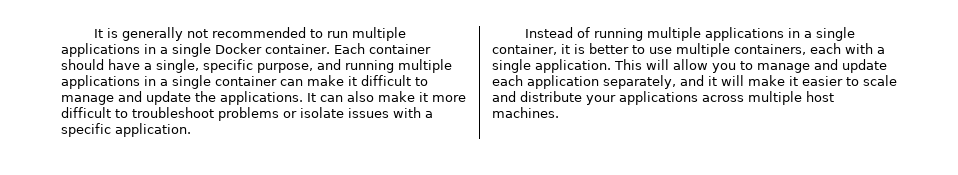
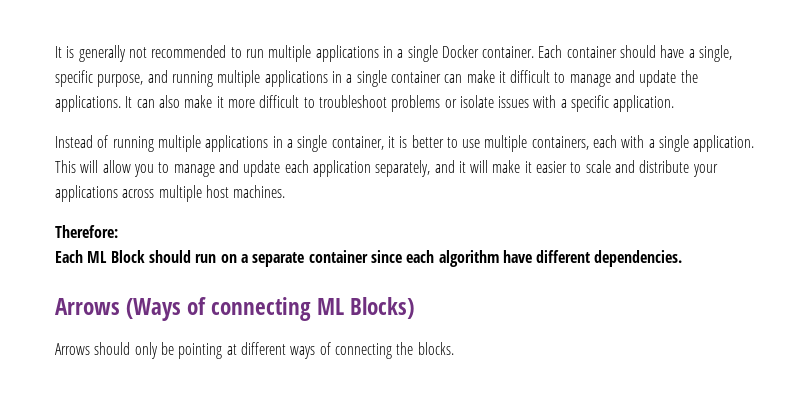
(559, 112) none -> [55,225,118,238] [55,250,683,267] [55,297,415,321] [55,342,454,359] // Therefore: // Each ML Block should run on a separate container since each algorithm have different dependencies. // Arrows (Ways of connecting ML Blocks) // Arrows should only be pointing at different ways of connecting the blocks.

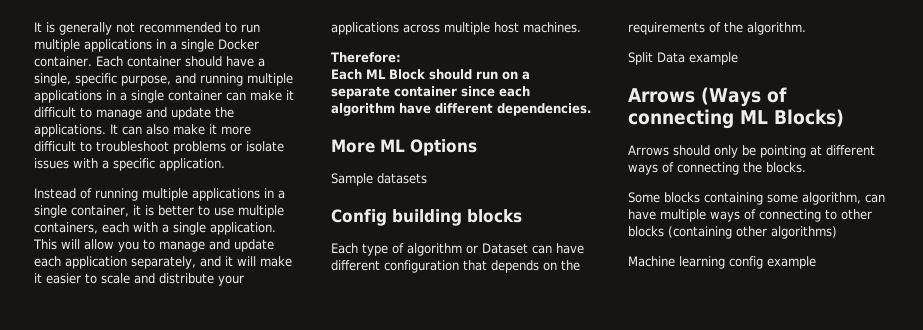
(683, 258) none -> [331,139,477,156] [331,173,427,186] [331,209,522,226] [331,243,584,256] [331,260,580,273] [628,22,806,35] [628,52,738,65] // More ML Options // Sample datasets // Config building blocks // Each type of algorithm or Dataset can have different configuration that depends on the requirements of the algorithm. // Split Data example
(454, 348) none -> [628,192,885,205] [628,209,872,222] [628,226,837,239] [628,256,816,269] // Some blocks containing some algorithm, can have multiple ways of connecting to other blocks (containing other algorithms) // Machine learning config example

